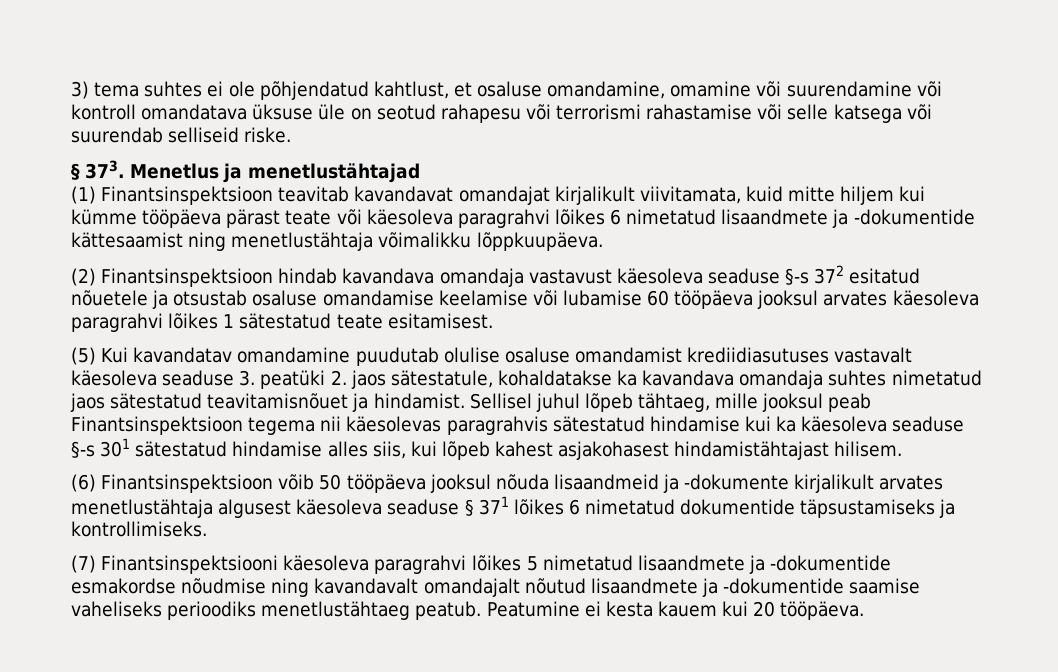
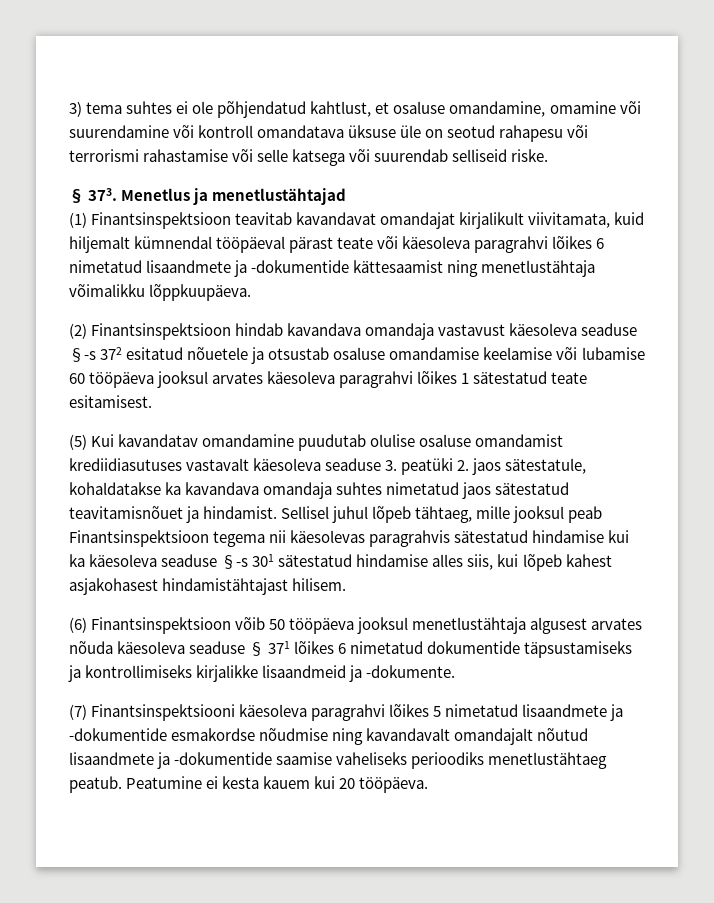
[788,186,926,205] [71,209,222,228] mitte hiljem kui kümme tööpäeva -> [69,236,286,253] hiljemalt kümnendal tööpäeval
[495,474,944,493] [71,499,292,518] nõuda lisaandmeid ja -dokumente kirjalikult arvates menetlustähtaja algusest -> [412,617,643,634] [69,641,113,654] menetlustähtaja algusest arvates nõuda
[71,521,207,537] kontrollimiseks. -> [85,665,456,682] kontrollimiseks kirjalikke lisaandmeid ja -dokumente.

